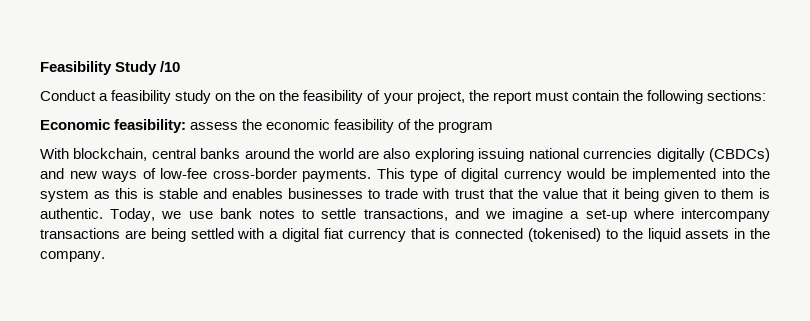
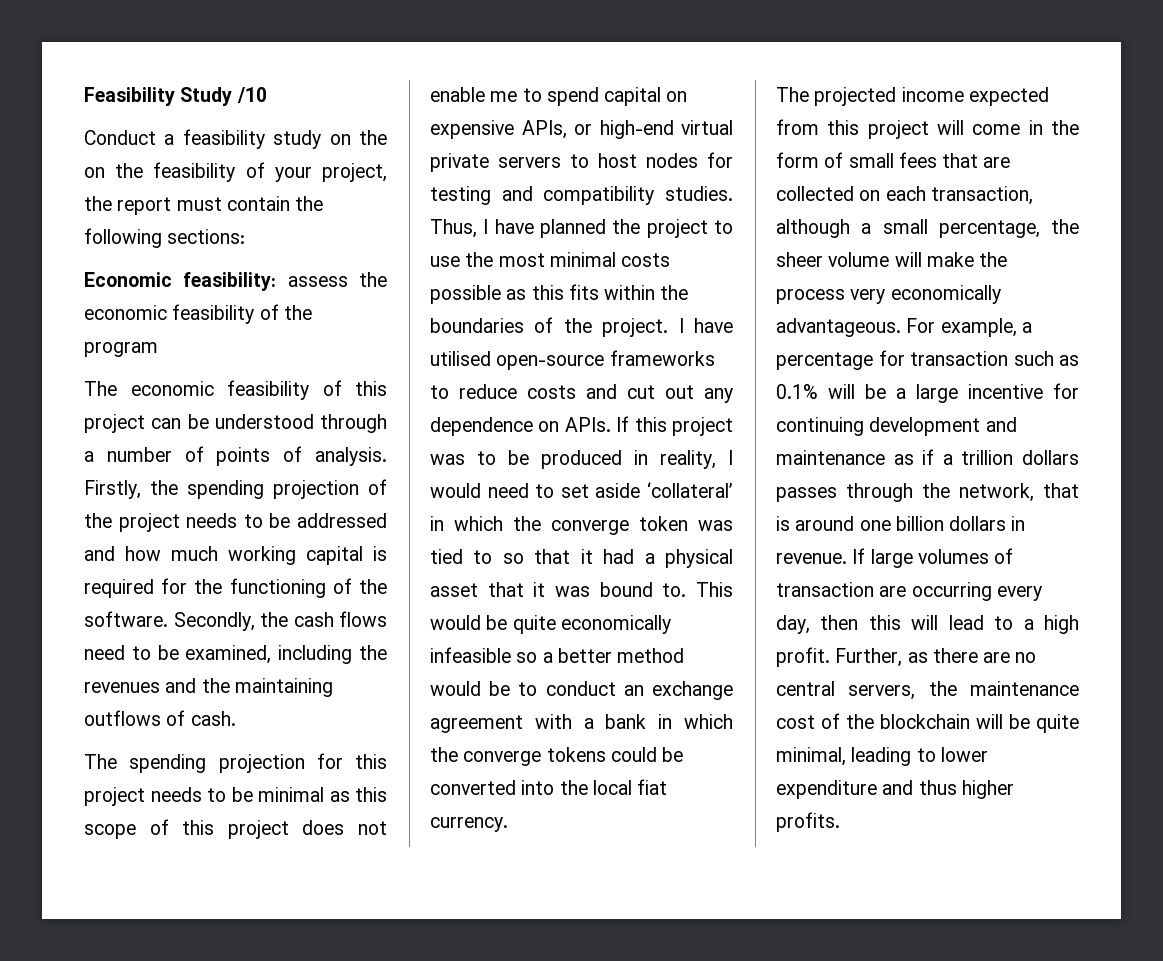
[40,148,771,162] [40,168,770,182] [40,188,770,202] [40,208,771,222] [40,228,771,242] [40,251,105,262] With blockchain, central banks around the world are also exploring issuing national currencies digitally (CBDCs) and new ways of low-fee cross-border payments. This type of digital currency would be implemented into the system as this is stable and enables businesses to trade with trust that the value that it being given to them is authentic. Today, we use bank notes to settle transactions, and we imagine a set-up where intercompany transactions are being settled with a digital fiat currency that is connected (tokenised) to the liquid assets in the company. -> [84,380,387,400] [84,414,387,433] [84,446,387,466] [84,479,387,499] [84,513,387,532] [84,546,387,565] [84,578,387,598] [84,611,387,631] [84,645,388,664] [84,678,333,697] [84,710,236,726] [84,753,387,773] [84,787,387,806] [84,819,387,839] [430,87,688,106] [430,120,733,139] [430,152,733,172] [430,186,733,205] [430,219,733,238] [430,252,671,267] [430,284,689,304] [430,317,733,337] [430,350,715,370] [430,384,733,403] [430,416,733,436] [430,450,733,469] [430,482,733,498] [430,516,733,535] [430,549,733,568] [430,582,733,597] [430,615,671,634] [430,647,685,663] [430,681,733,700] [430,714,733,733] [430,747,684,766] [430,779,668,795] [430,817,508,832] [776,87,1049,106] [776,119,1079,139] [776,152,1011,168] [776,186,1033,205] [776,219,1079,238] [776,252,1008,267] [776,285,1001,304] [776,318,1032,337] [776,350,1079,370] [776,383,1079,403] [776,417,1017,436] [776,449,1079,465] [776,483,1079,502] [776,516,1026,531] [776,548,1014,568] [776,582,1042,601] [776,615,1079,634] [776,647,1037,667] [776,681,1079,700] [776,713,1079,733] [776,747,988,766] [776,780,1014,799] [776,812,840,832] The economic feasibility of this project can be understood through a number of points of analysis. Firstly, the spending projection of the project needs to be addressed and how much working capital is required for the functioning of the software. Secondly, the cash flows need to be examined, including the revenues and the maintaining outflows of cash. // The spending projection for this project needs to be minimal as this scope of this project does not enable me to spend capital on expensive APIs, or high-end virtual private servers to host nodes for testing and compatibility studies. Thus, I have planned the project to use the most minimal costs possible as this fits within the boundaries of the project. I have utilised open-source frameworks to reduce costs and cut out any dependence on APIs. If this project was to be produced in reality, I would need to set aside ‘collateral’ in which the converge token was tied to so that it had a physical asset that it was bound to. This would be quite economically infeasible so a better method would be to conduct an exchange agreement with a bank in which the converge tokens could be converted into the local fiat currency. // The projected income expected from this project will come in the form of small fees that are collected on each transaction, although a small percentage, the sheer volume will make the process very economically advantageous. For example, a percentage for transaction such as 0.1% will be a large incentive for continuing development and maintenance as if a trillion dollars passes through the network, that is around one billion dollars in revenue. If large volumes of transaction are occurring every day, then this will lead to a high profit. Further, as there are no central servers, the maintenance cost of the blockchain will be quite minimal, leading to lower expenditure and thus higher profits.

